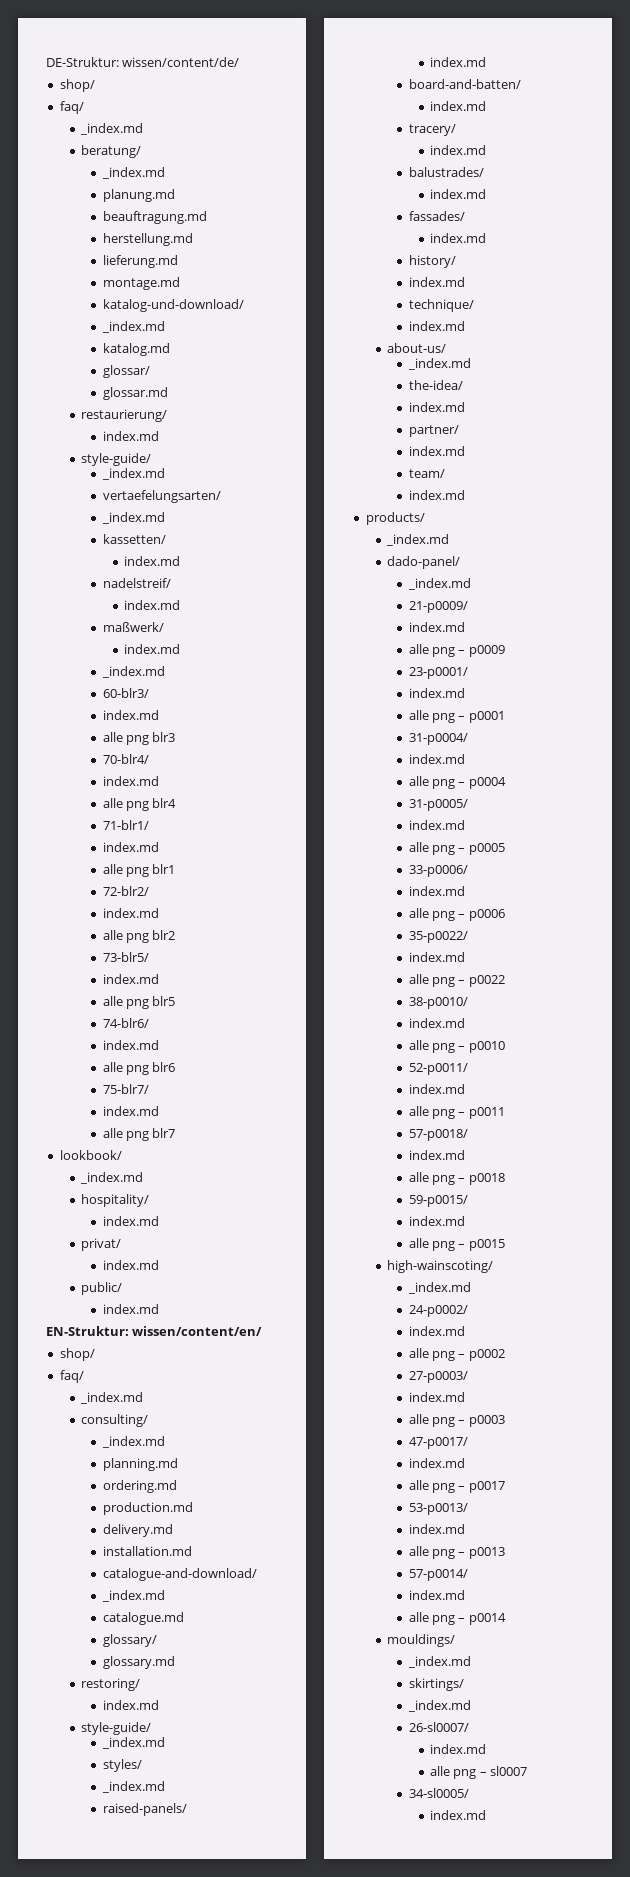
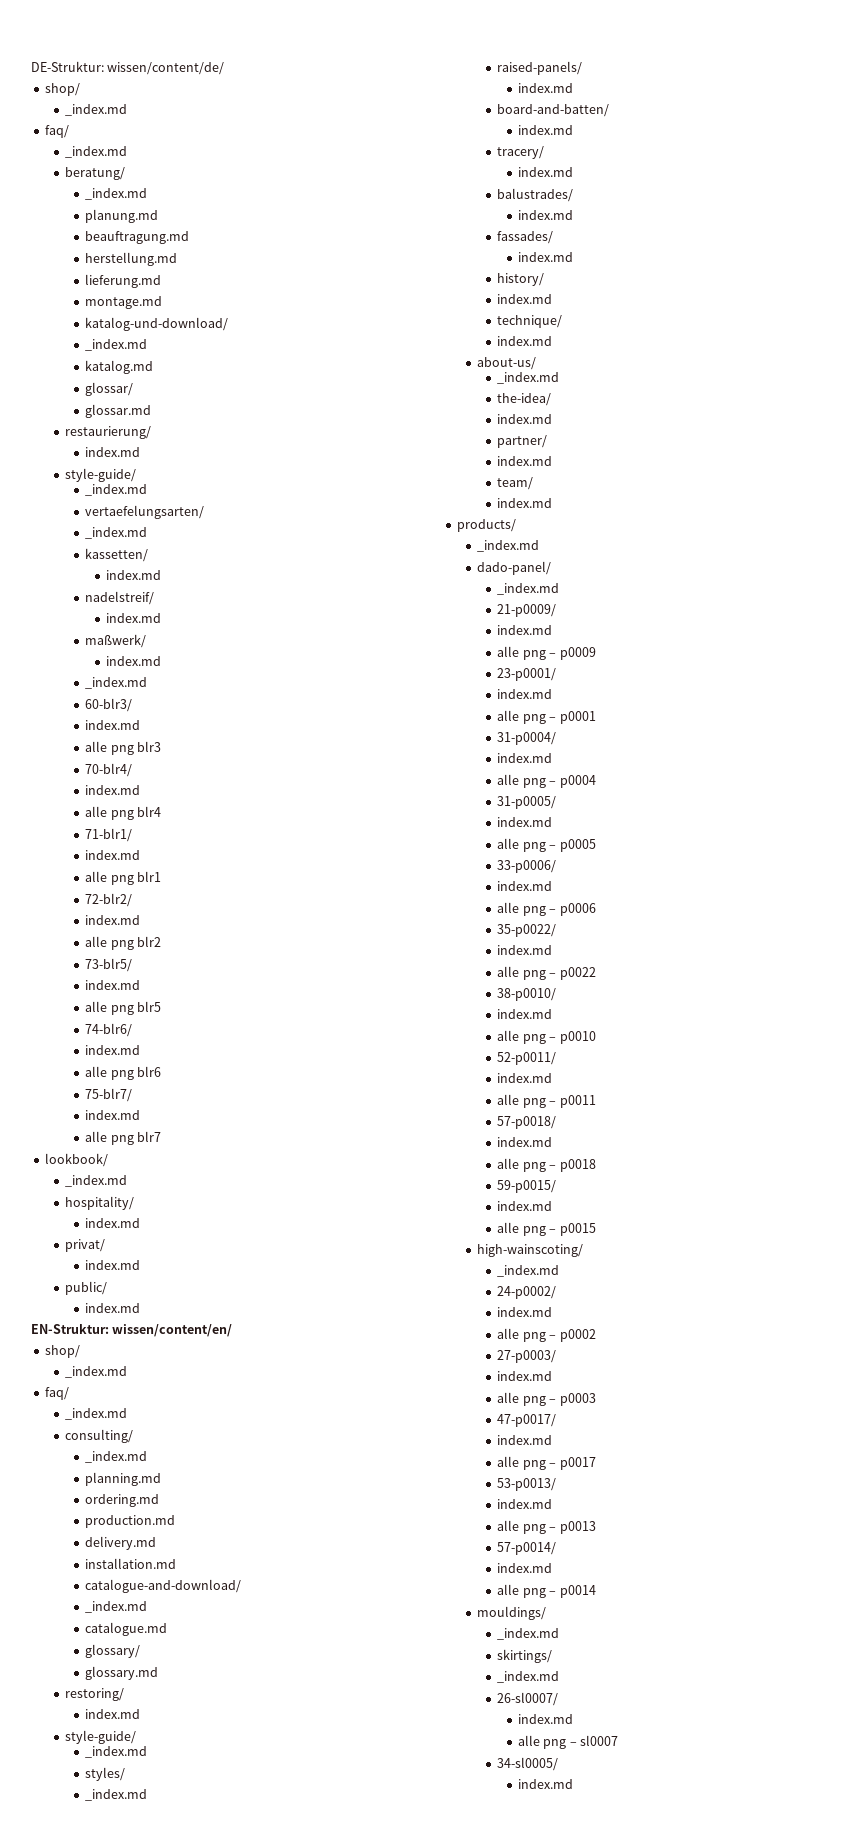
(95, 85) none -> [65,104,128,116] // _index.md
(95, 1354) none -> [65,1366,128,1378] // _index.md

